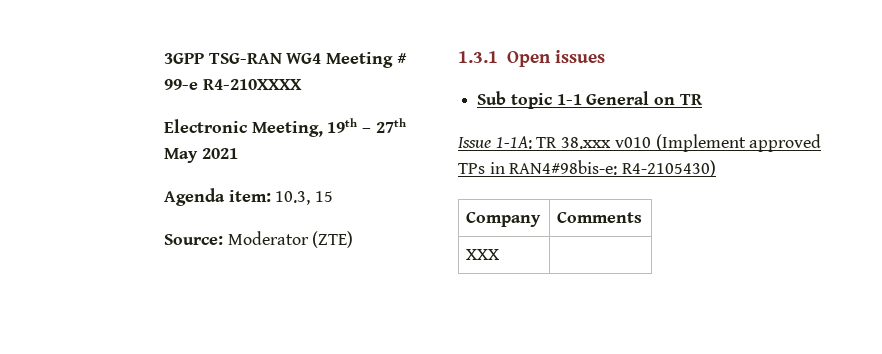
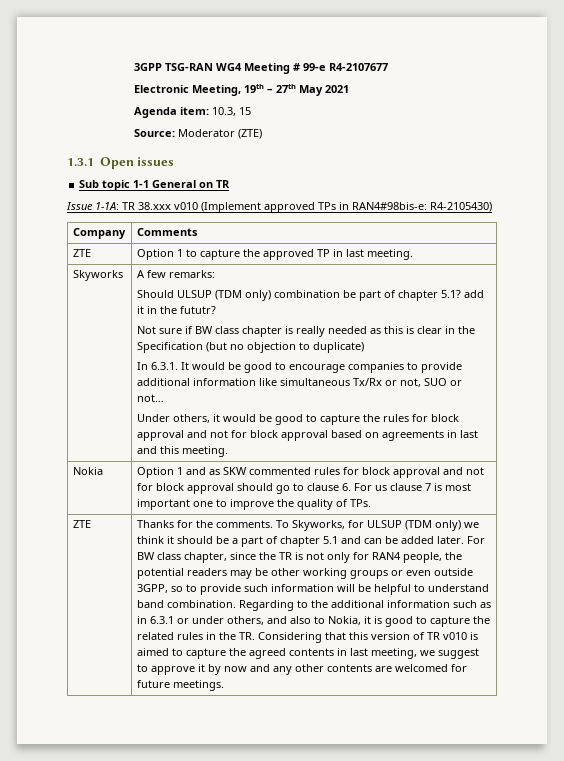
[202,79,302,90] R4-210XXXX -> [328,63,388,71] R4-2107677
[466,249,500,260] XXX | -> [72,249,91,257] [136,249,413,260] [72,270,123,281] [136,270,215,278] [136,290,484,301] [136,306,216,314] [136,326,475,337] [136,342,364,353] [136,362,462,373] [136,378,462,387] [136,394,164,402] [136,414,459,425] [136,430,478,441] [136,446,228,457] [72,467,103,475] [136,467,484,478] [136,483,471,494] [136,499,371,510] [72,520,91,528] [136,520,479,531] [136,536,485,547] [136,552,462,563] [136,568,473,579] [136,584,489,595] [136,600,491,611] [136,616,490,627] [136,632,478,643] [136,648,479,659] [136,664,467,675] [136,680,224,691] ZTE | Option 1 to capture the approved TP in last meeting. // Skyworks | A few remarks: // Should ULSUP (TDM only) combination be part of chapter 5.1? add it in the fututr? // Not sure if BW class chapter is really needed as this is clear in the Specification (but no objection to duplicate) // In 6.3.1. It would be good to encourage companies to provide additional information like simultaneous Tx/Rx or not, SUO or not… // Under others, it would be good to capture the rules for block approval and not for block approval based on agreements in last and this meeting. // Nokia | Option 1 and as SKW commented rules for block approval and not for block approval should go to clause 6. For us clause 7 is most important one to improve the quality of TPs. // ZTE | Thanks for the comments. To Skyworks, for ULSUP (TDM only) we think it should be a part of chapter 5.1 and can be added later. For BW class chapter, since the TR is not only for RAN4 people, the potential readers may be other working groups or even outside 3GPP, so to provide such information will be helpful to understand band combination. Regarding to the additional information such as in 6.3.1 or under others, and also to Nokia, it is good to capture the related rules in the TR. Considering that this version of TR v010 is aimed to capture the agreed contents in last meeting, we suggest to approve it by now and any other contents are welcomed for future meetings.

